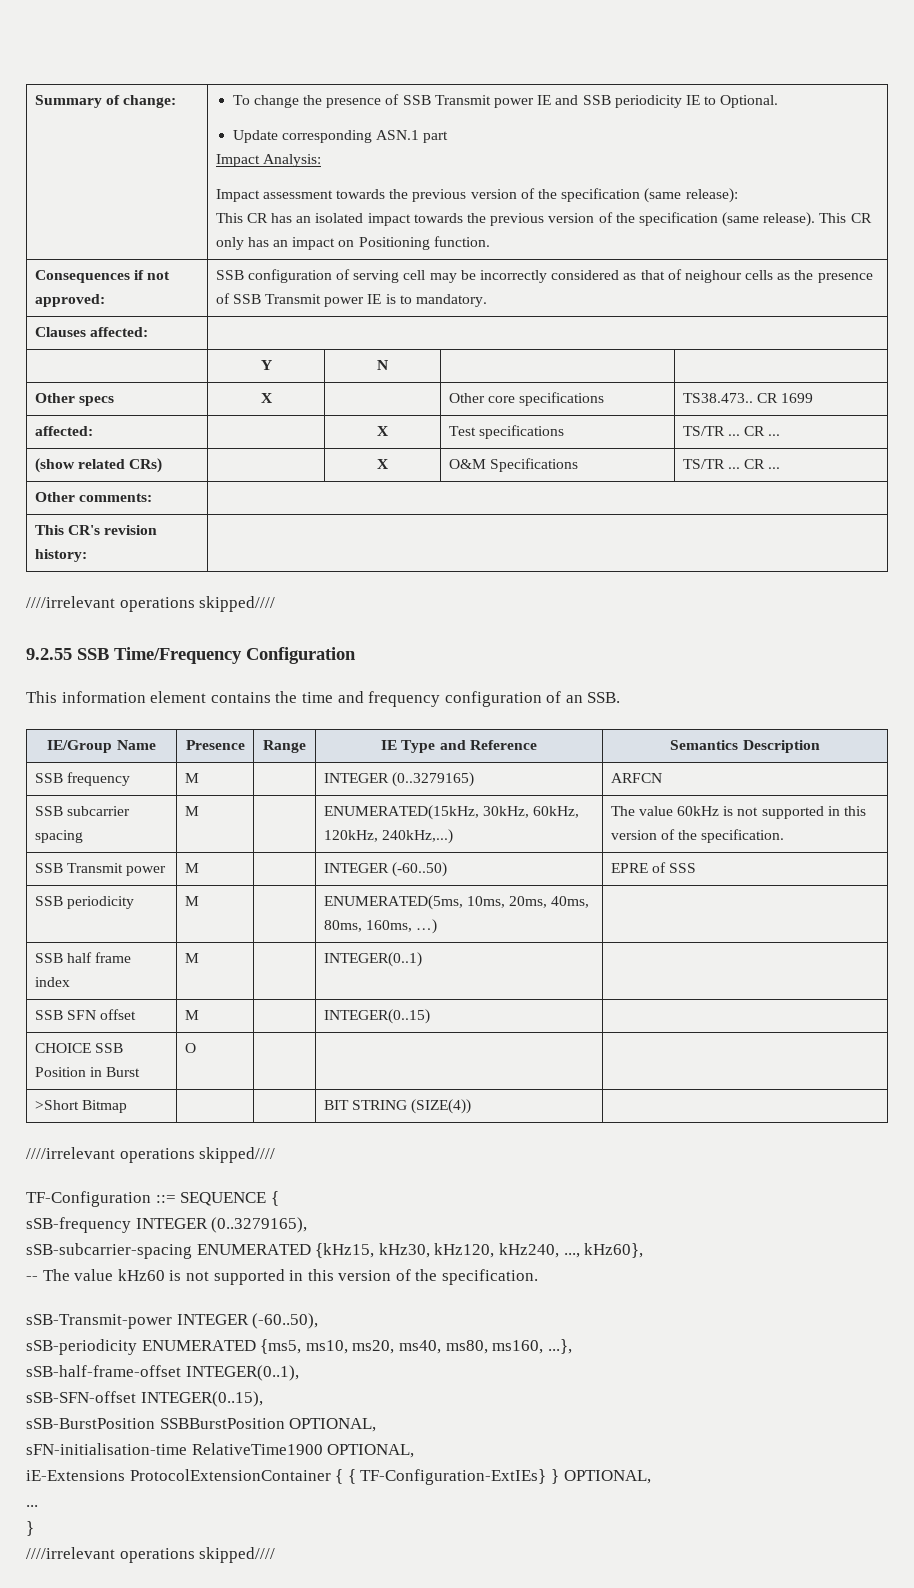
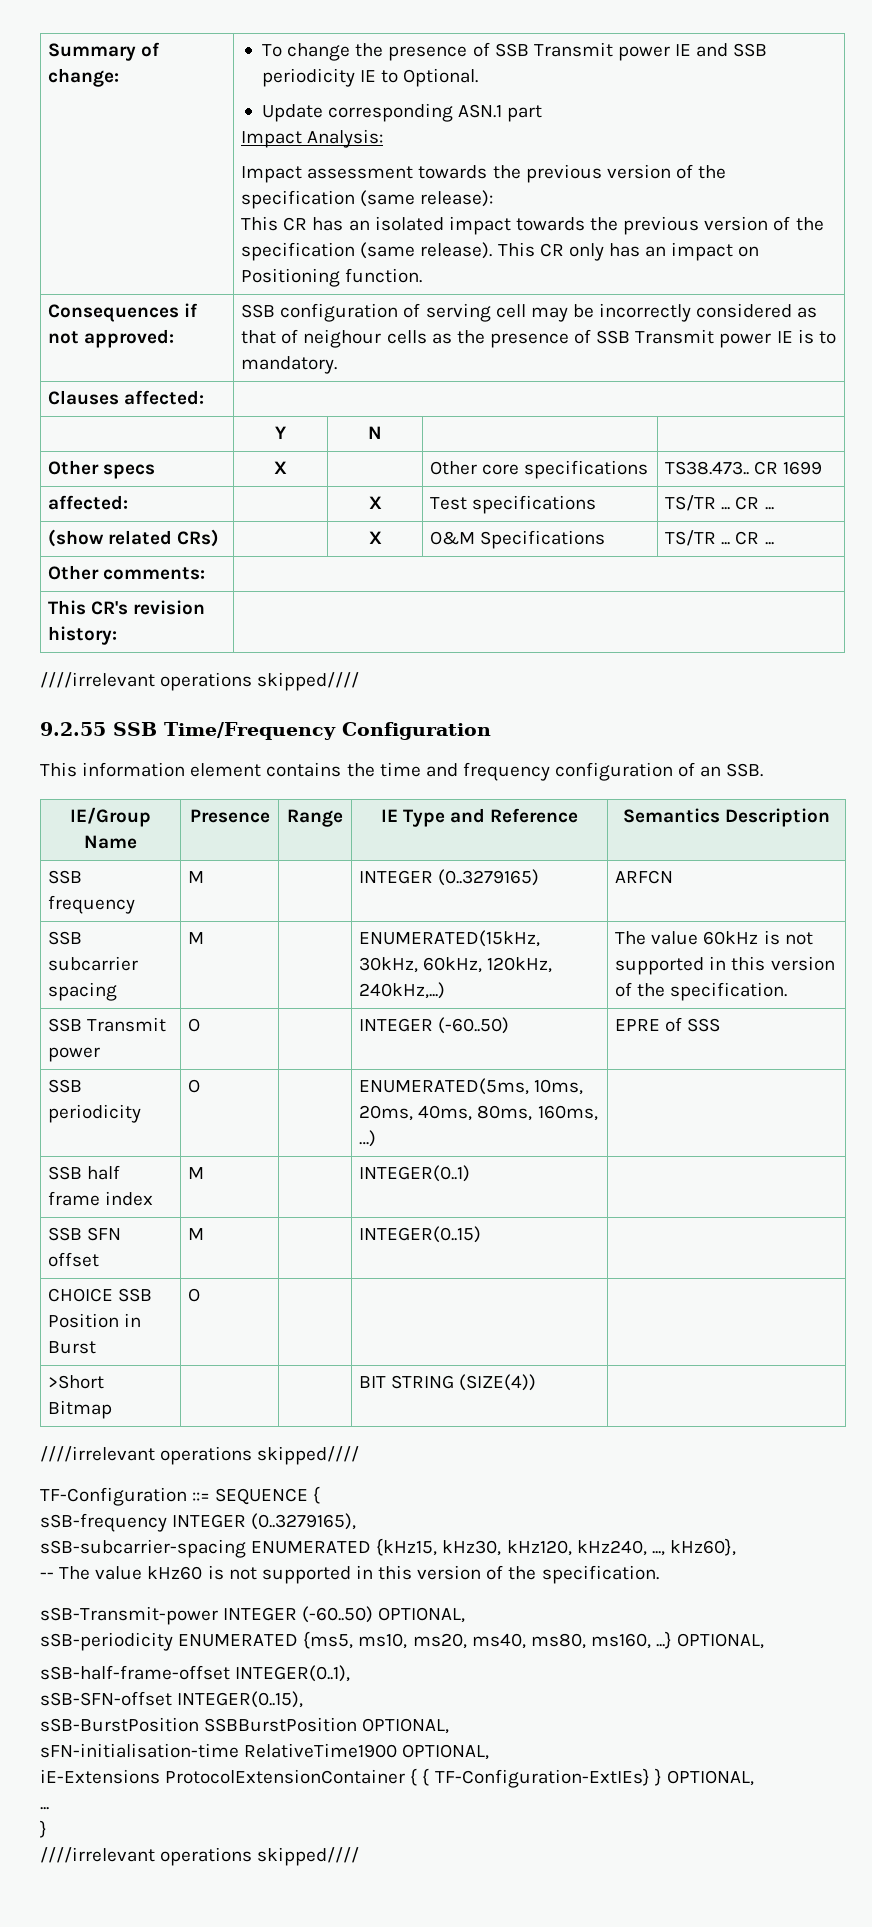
[184,863,199,873] M -> [188,1018,201,1032] O
[184,896,199,906] M -> [188,1079,201,1093] O
[252,1313,319,1329] (-60..50), -> [302,1606,466,1623] (-60..50) OPTIONAL,
[547,1339,572,1354] ...}, -> [656,1631,765,1649] ...} OPTIONAL,

